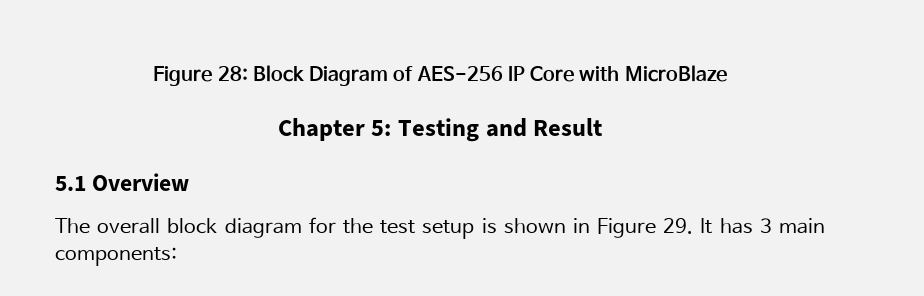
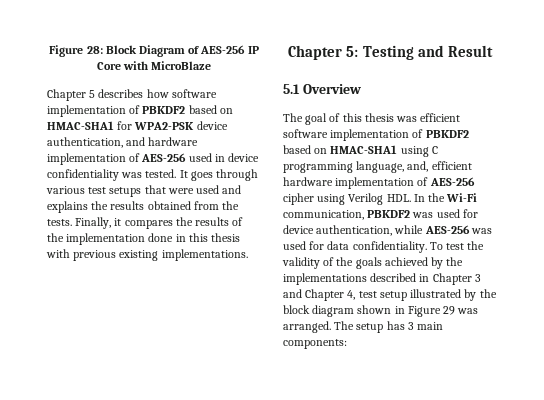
(727, 73) none -> [47,89,217,101] [47,105,233,117] [47,121,228,130] [47,137,199,148] [47,153,260,165] [47,169,259,181] [46,185,242,197] [47,201,240,213] [47,217,244,229] [47,233,241,245] [46,249,248,261] // Chapter 5 describes how software implementation of PBKDF2 based on HMAC-SHA1 for WPA2-PSK device authentication, and hardware implementation of AES-256 used in device confidentiality was tested. It goes through various test setups that were used and explains the results obtained from the tests. Finally, it compares the results of the implementation done in this thesis with previous existing implementations.
[97,217,713,239] overall block diagram for the test setup is shown in Figure 29. It -> [305,113,461,125] [283,129,469,141] [283,145,438,157] [283,161,472,173] [283,177,475,189] [283,193,478,205] [283,209,478,220] [283,225,492,236] [283,241,485,253] [282,257,464,269] [283,273,481,285] [283,289,497,301] [283,305,479,317] [283,321,384,333] goal of this thesis was efficient software implementation of PBKDF2 based on HMAC-SHA1 using C programming language, and, efficient hardware implementation of AES-256 cipher using Verilog HDL. In the Wi-Fi communication, PBKDF2 was used for device authentication, while AES-256 was used for data confidentiality. To test the validity of the goals achieved by the implementations described in Chapter 3 and Chapter 4, test setup illustrated by the block diagram shown in Figure 29 was arranged. The setup

